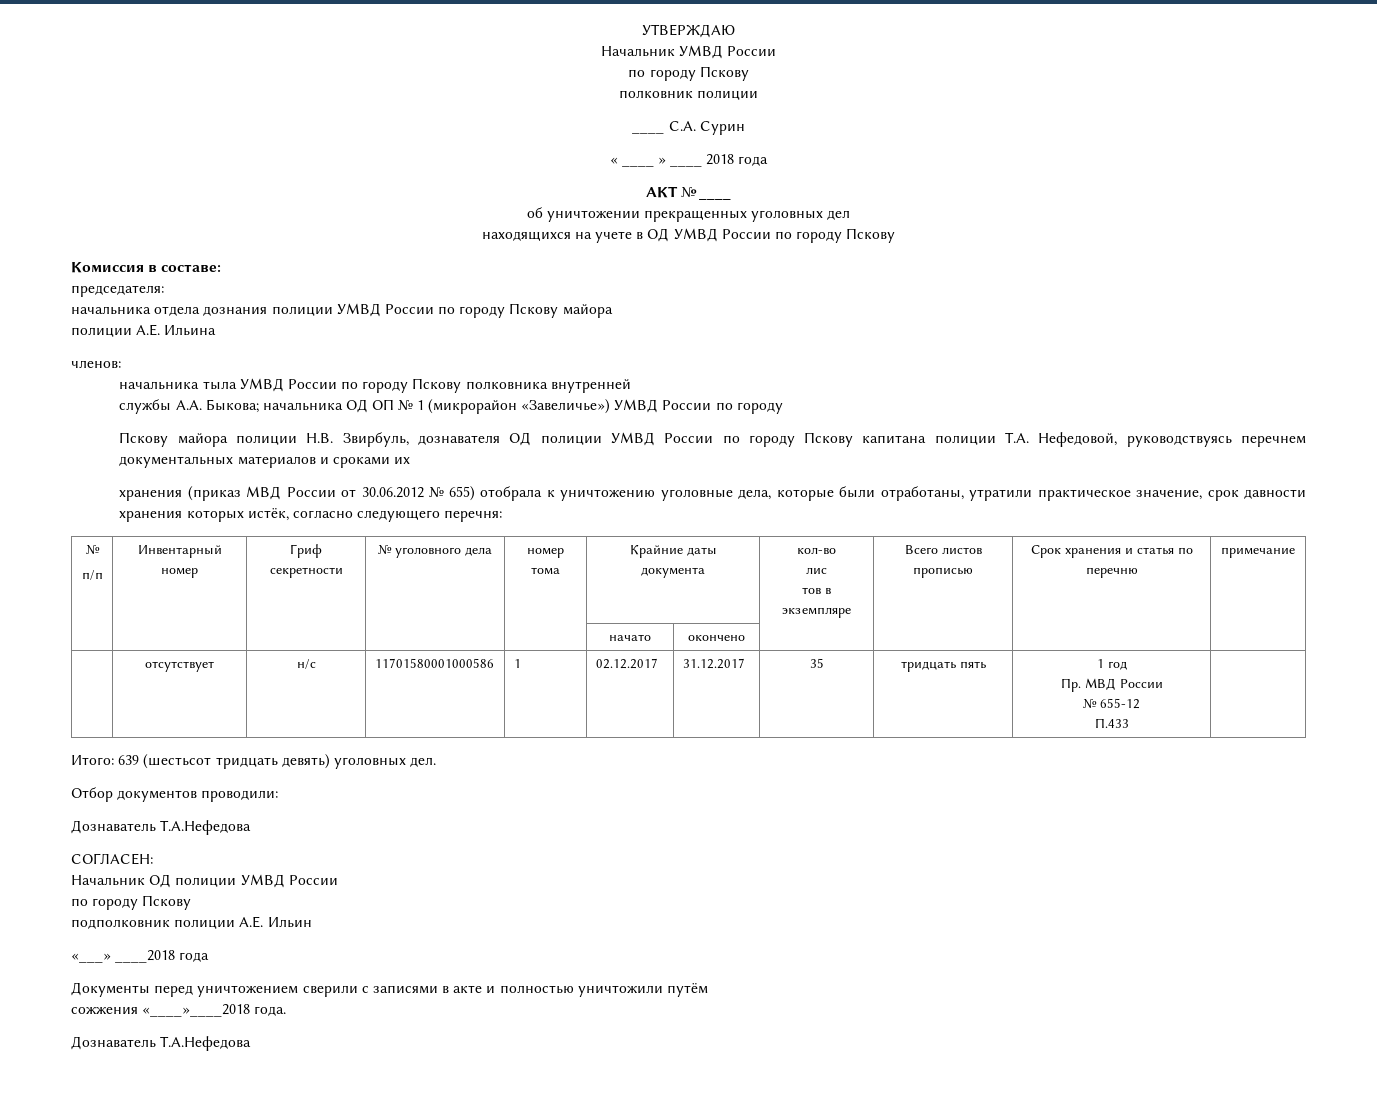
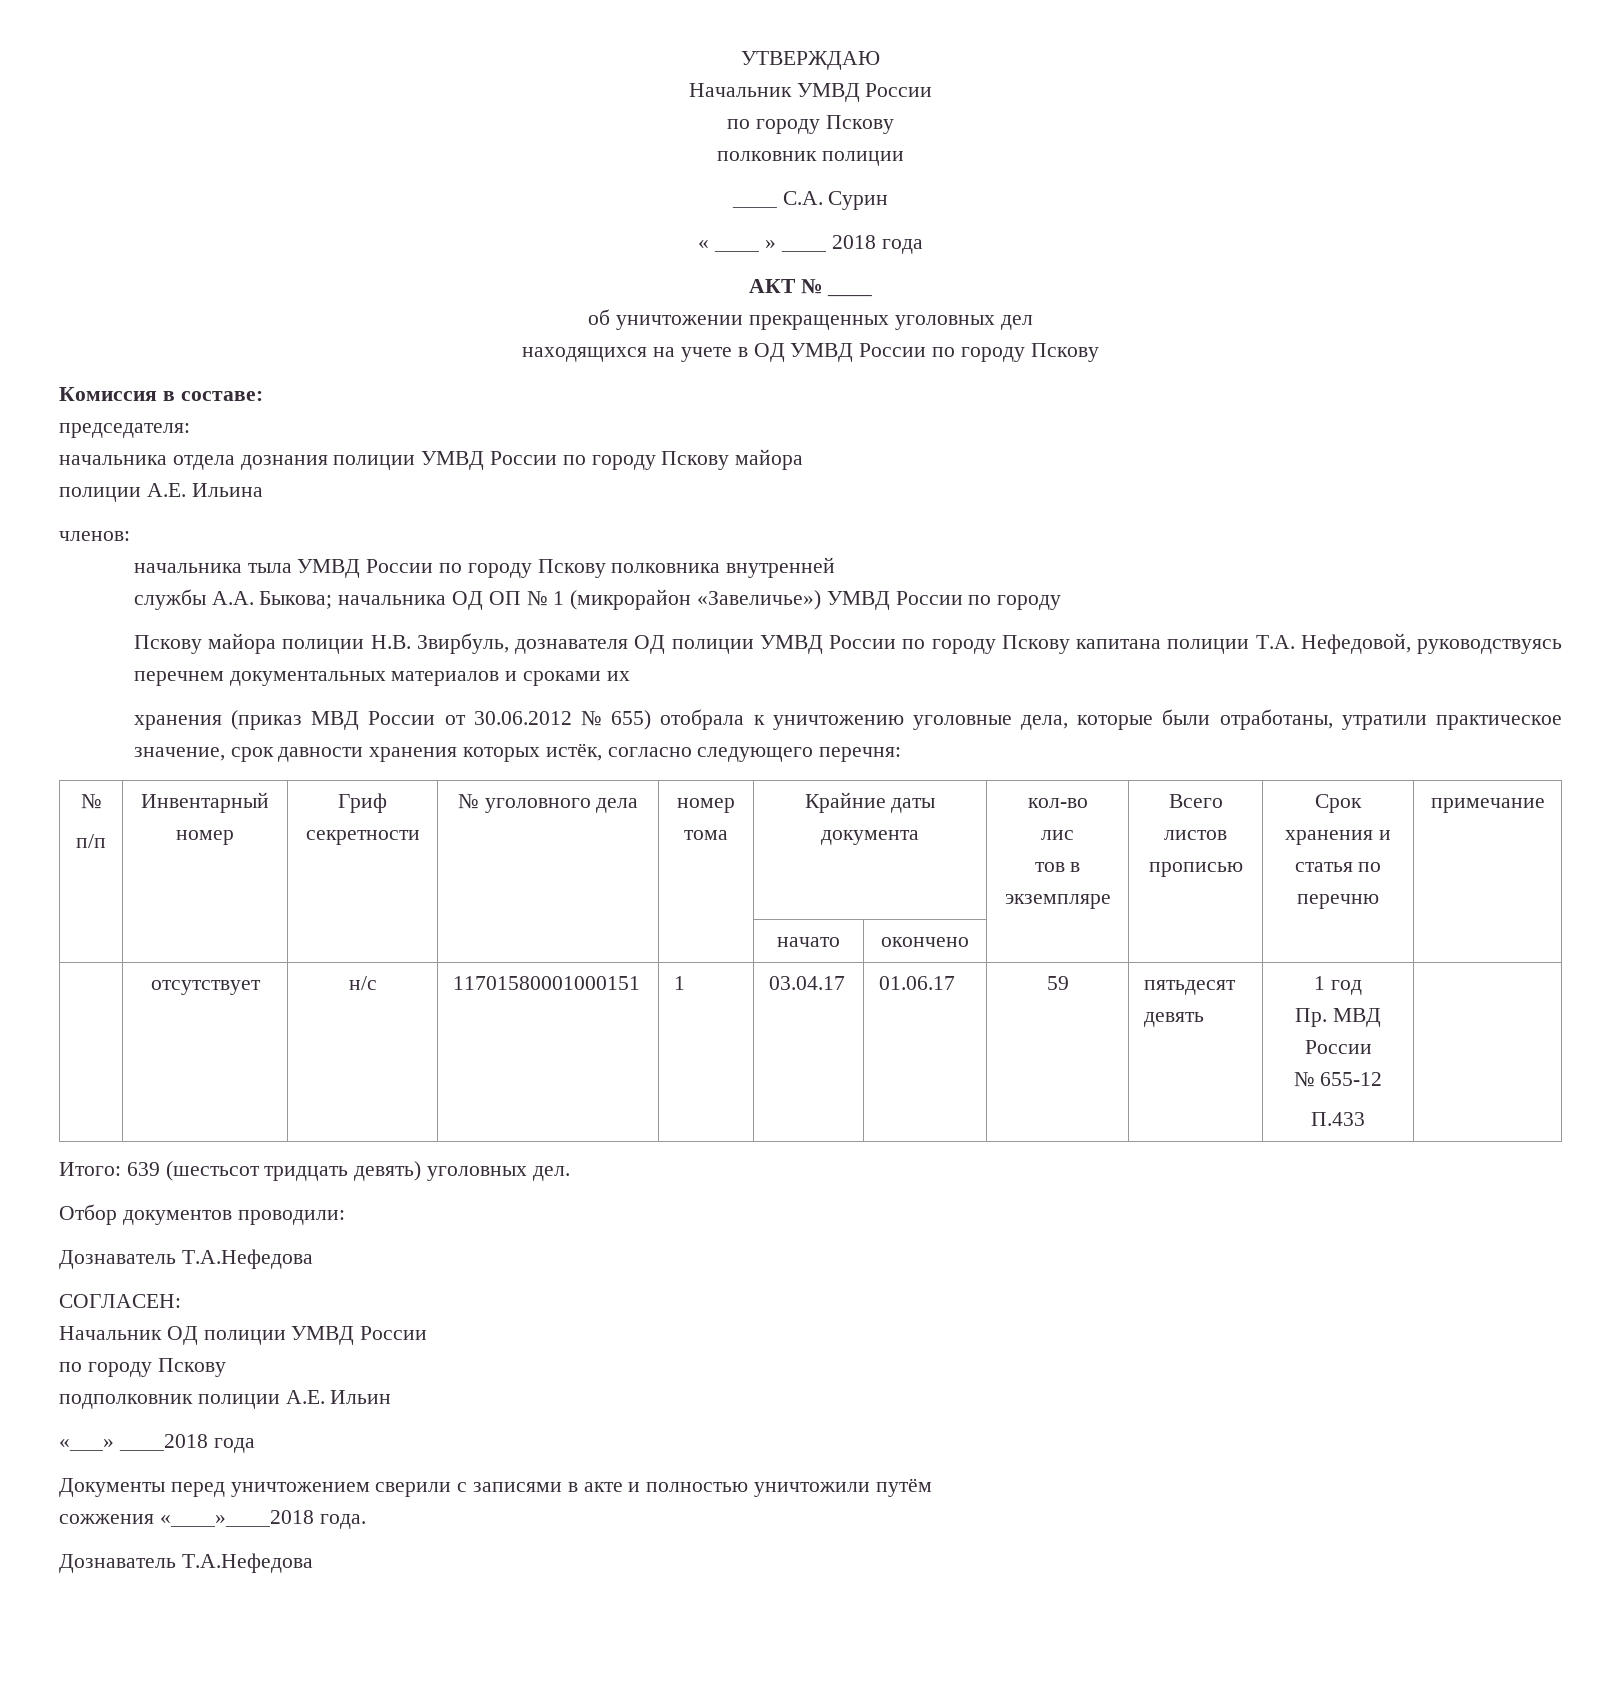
[374,658,494,668] [513,659,521,668] [595,658,658,669] [682,658,745,669] [809,658,824,668] [900,661,986,672] 11701580001000586 | 1 | 02.12.2017 | 31.12.2017 | 35 | тридцать пять -> [453,976,641,990] [674,976,686,990] [769,976,846,990] [879,976,956,990] [1046,976,1069,990] [1144,980,1237,995] [1144,1012,1205,1027] 11701580001000151 | 1 | 03.04.17 | 01.06.17 | 59 | пятьдесят девять

